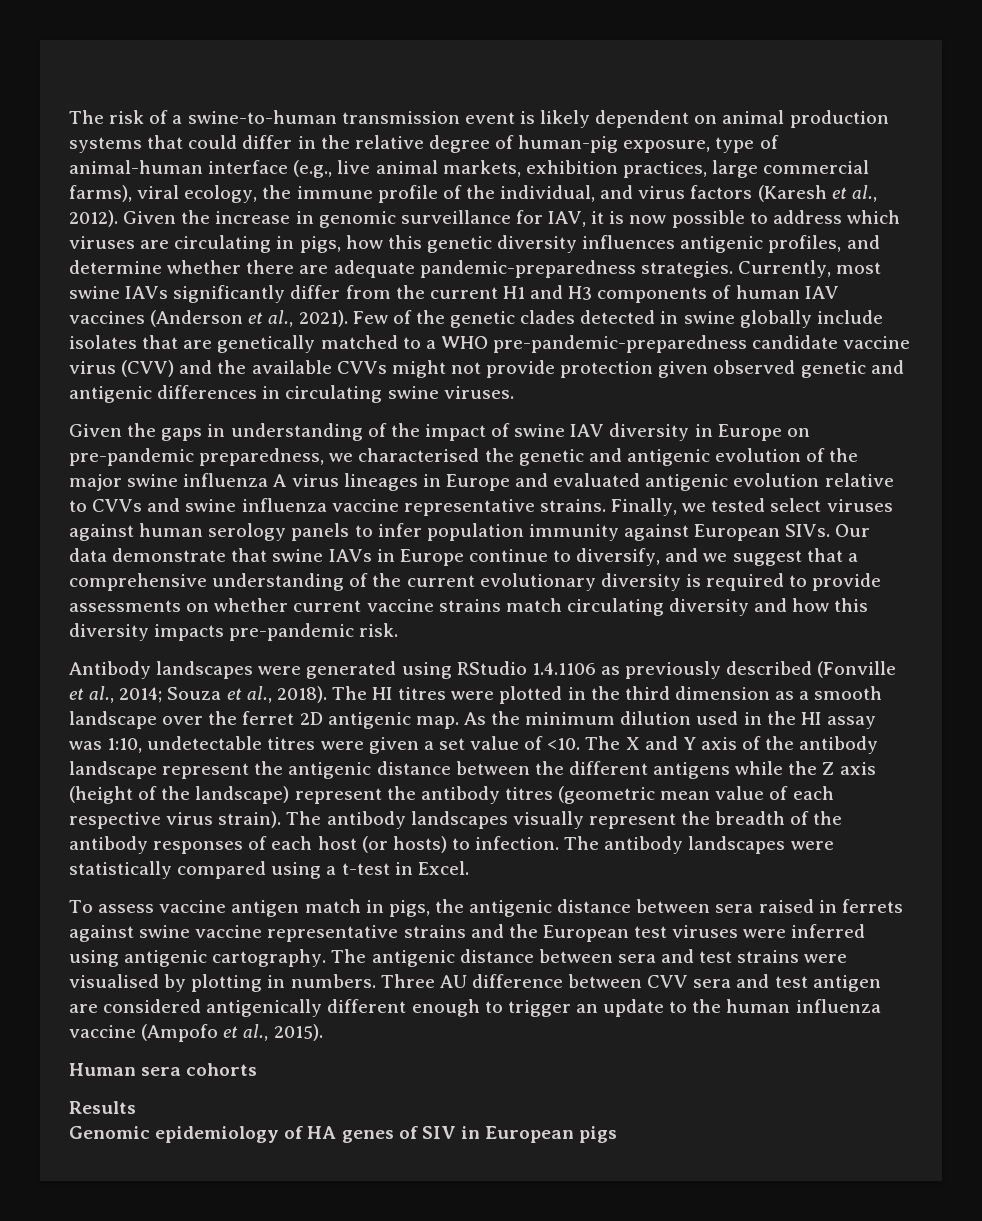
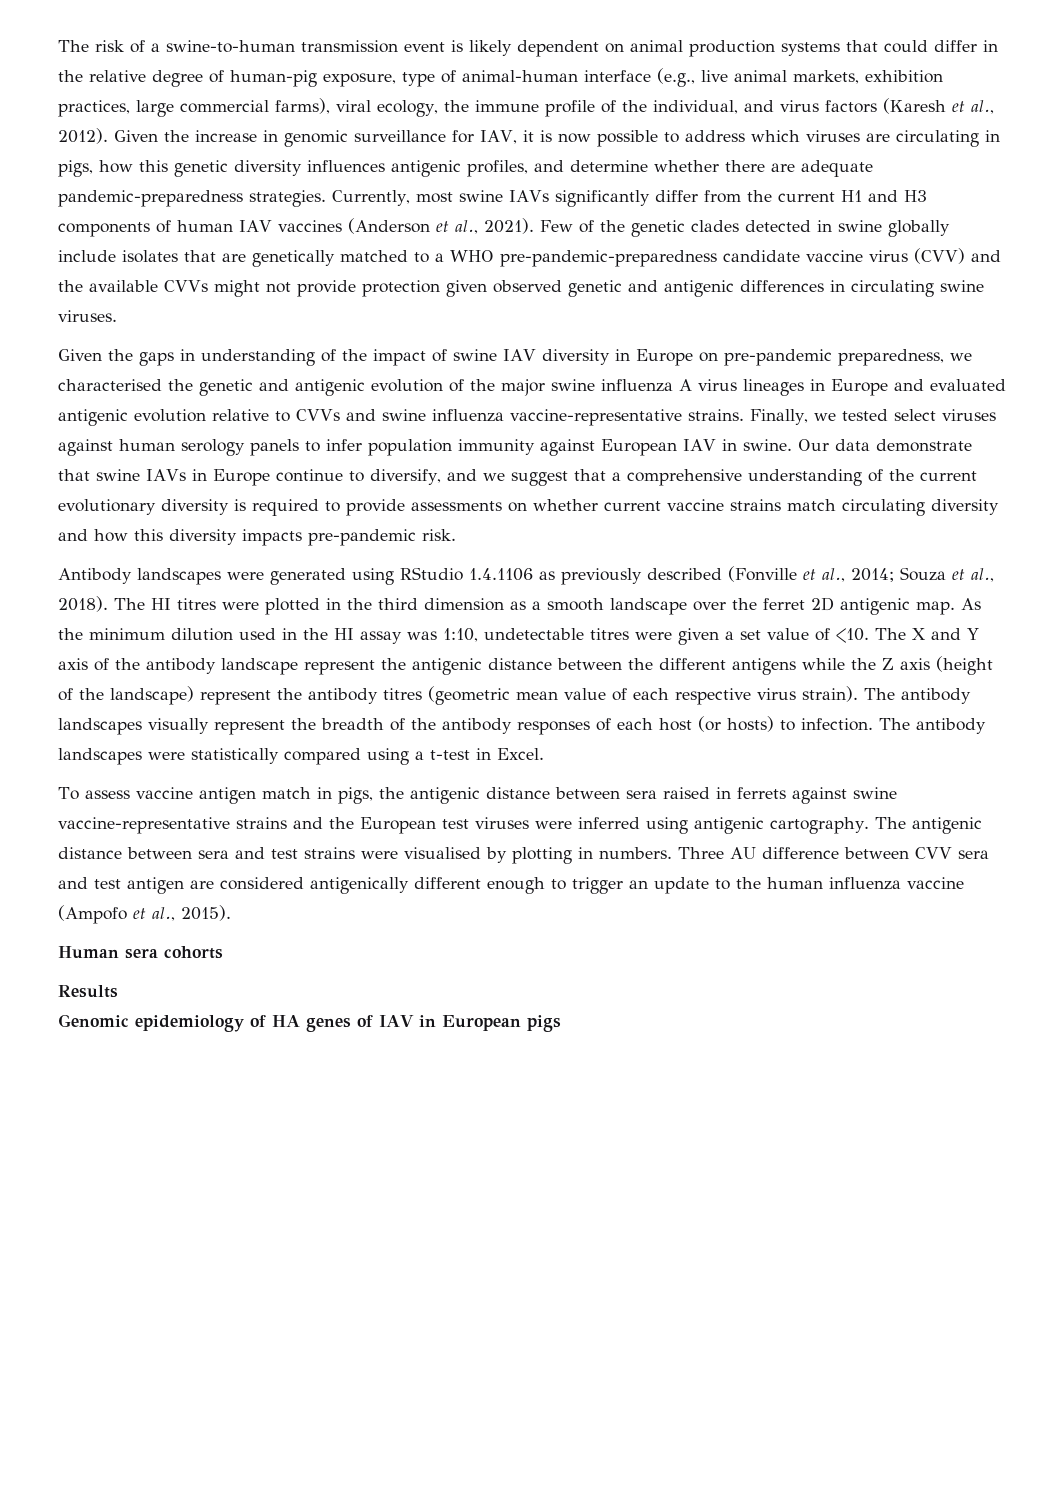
[331,499,535,516] vaccine representative -> [509,409,682,426] vaccine-representative
[785,524,831,537] SIVs. -> [683,439,792,451] IAV in swine.
[195,925,399,942] vaccine representative -> [58,817,230,834] vaccine-representative
[421,1126,456,1139] SIV -> [379,1015,414,1027] IAV

